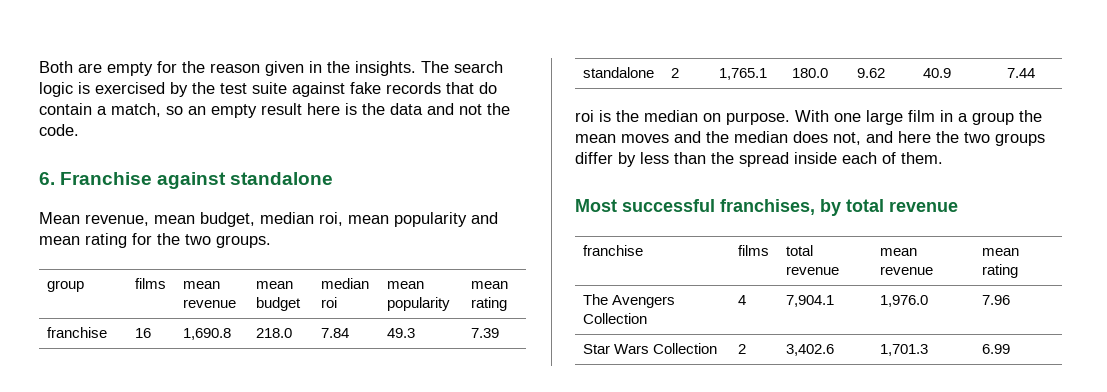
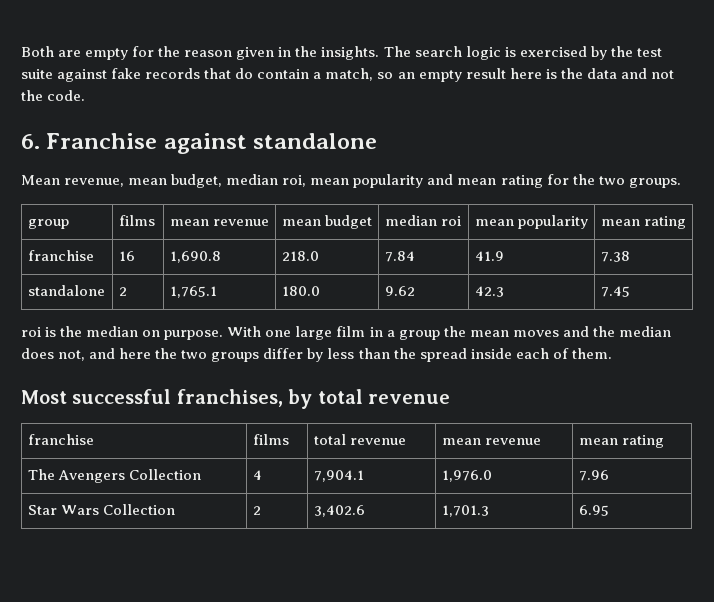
[387,328,416,338] [471,328,500,338] 49.3 | 7.39 -> [474,251,504,261] [600,251,630,262] 41.9 | 7.38
[923,68,952,78] [1007,68,1036,78] 40.9 | 7.44 -> [474,286,504,297] [600,286,630,297] 42.3 | 7.45
[982,344,1011,354] 6.99 -> [578,505,609,516] 6.95

